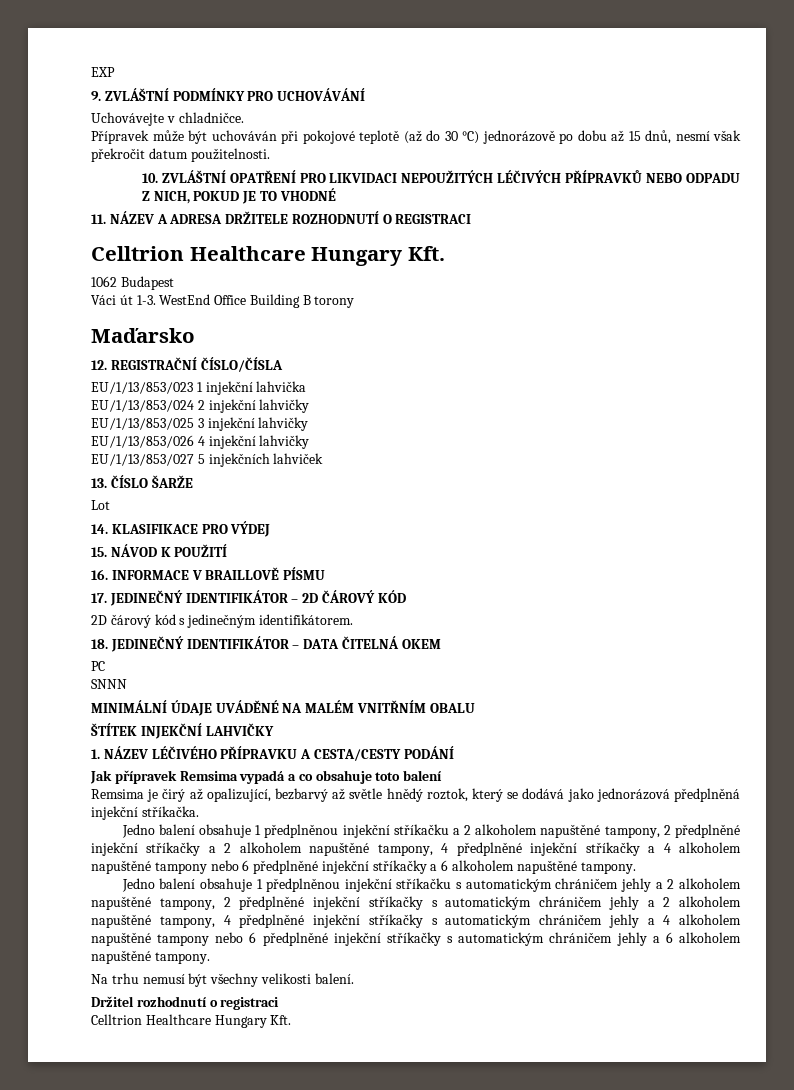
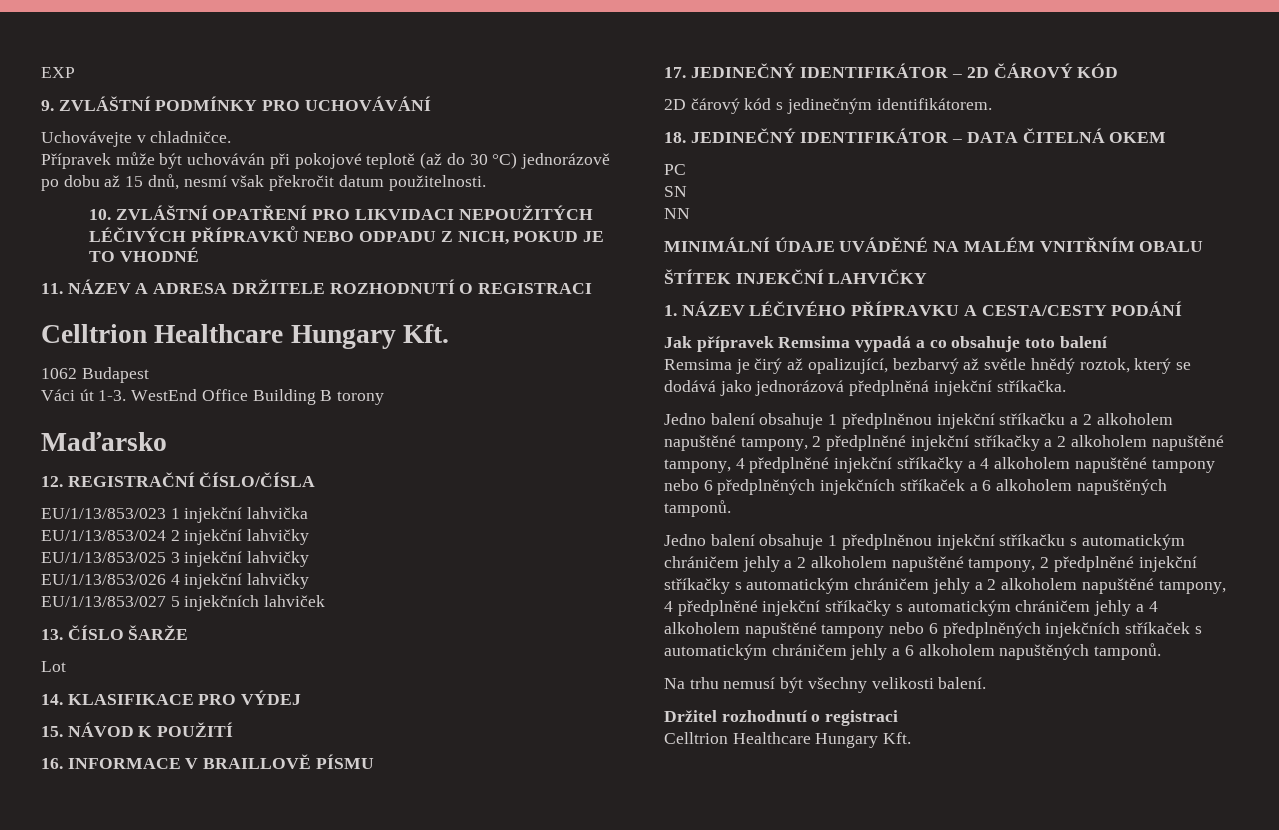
[91,679,127,689] SNNN -> [664,186,687,197] [664,208,690,219] SN // NN
[253,860,636,874] předplněné injekční stříkačky a 6 alkoholem napuštěné tampony. -> [717,479,1167,495] [664,500,731,517] předplněných injekčních stříkaček a 6 alkoholem napuštěných tamponů.
[262,932,441,946] předplněné injekční stříkačky -> [942,622,1191,638] předplněných injekčních stříkaček
[91,950,210,964] napuštěné tampony. -> [999,643,1162,660] napuštěných tamponů.

